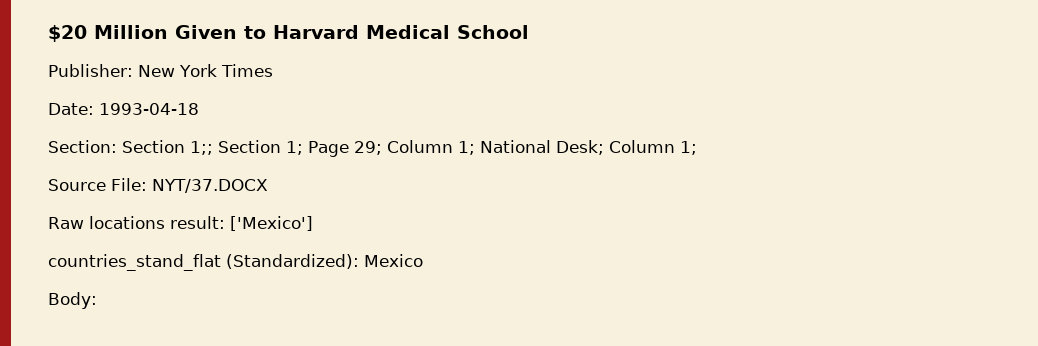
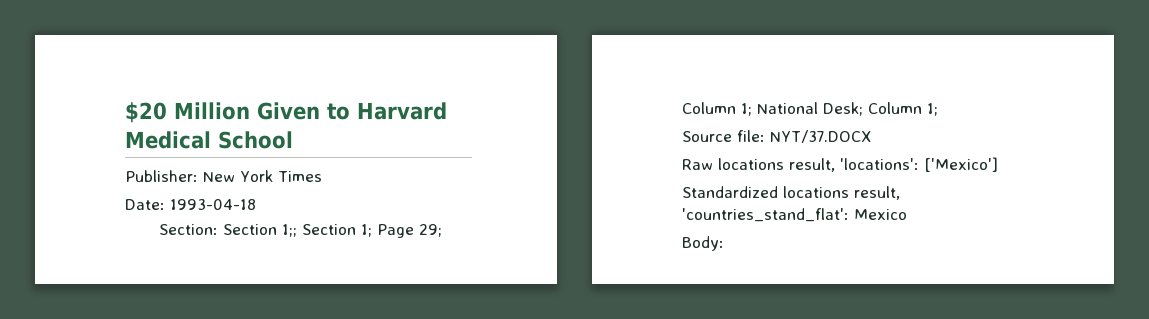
[111,178,147,191] File: -> [737,130,765,142] file:
[170,216,225,229] result: -> [789,158,919,172] result, 'locations':
[48,254,359,271] countries_stand_flat (Standardized): -> [682,186,900,200] [682,208,849,222] Standardized locations result, 'countries_stand_flat':

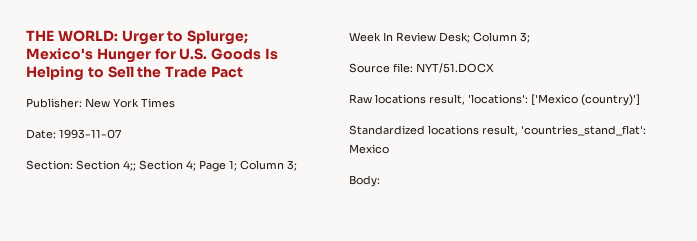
[125,102,447,123] [125,131,293,149] $20 Million Given to Harvard Medical School -> [26,30,249,45] [26,48,278,63] [26,66,243,81] THE WORLD: Urger to Splurge; // Mexico's Hunger for U.S. Goods Is Helping to Sell the Trade Pact
[170,199,256,210] 1993-04-18 -> [59,129,121,139] 1993-11-07
[281,224,442,238] [682,102,818,116] 1;; Section 1; Page 29; Column 1; National -> [123,160,297,172] [349,32,436,42] 4;; Section 4; Page 1; Column 3; Week In Review
[927,103,938,116] 1; -> [520,32,530,43] 3;
[770,130,871,143] NYT/37.DOCX -> [416,63,494,73] NYT/51.DOCX
[924,157,998,172] ['Mexico'] -> [531,94,640,106] ['Mexico (country)']

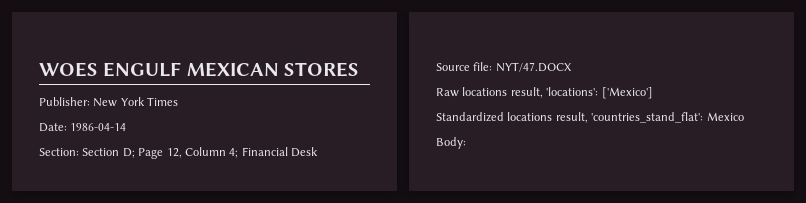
[26,30,249,45] [26,48,278,63] [26,66,243,81] THE WORLD: Urger to Splurge; // Mexico's Hunger for U.S. Goods Is Helping to Sell the Trade Pact -> [39,62,359,77] WOES ENGULF MEXICAN STORES
[59,129,121,139] 1993-11-07 -> [70,123,127,131] 1986-04-14
[123,160,297,172] [349,32,530,43] 4;; Section 4; Page 1; Column 3; Week In Review Desk; Column 3; -> [122,147,318,159] D; Page 12, Column 4; Financial Desk
[416,63,494,73] NYT/51.DOCX -> [495,62,572,72] NYT/47.DOCX
[531,94,640,106] ['Mexico (country)'] -> [601,87,653,99] ['Mexico']

